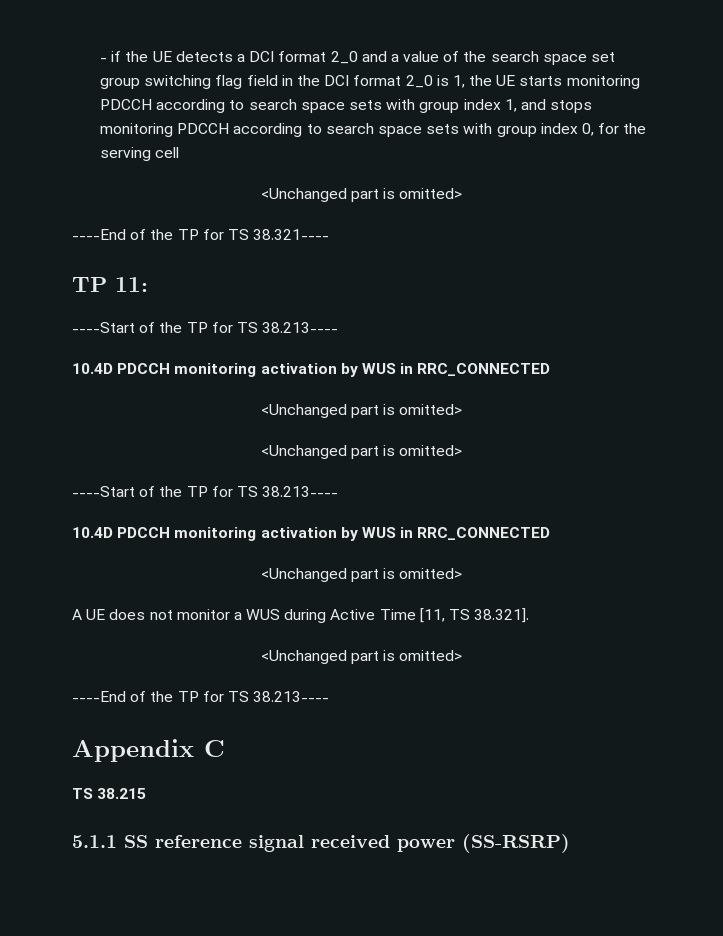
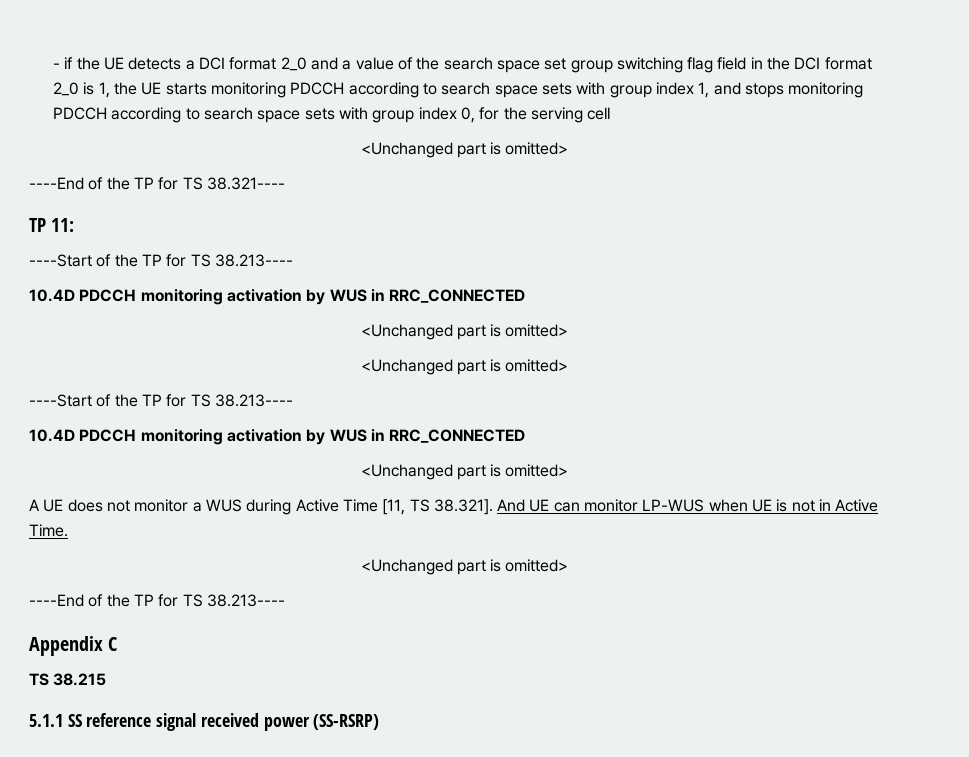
(530, 615) none -> [497,499,879,512] [29,524,68,537] And UE can monitor LP-WUS when UE is not in Active Time.

